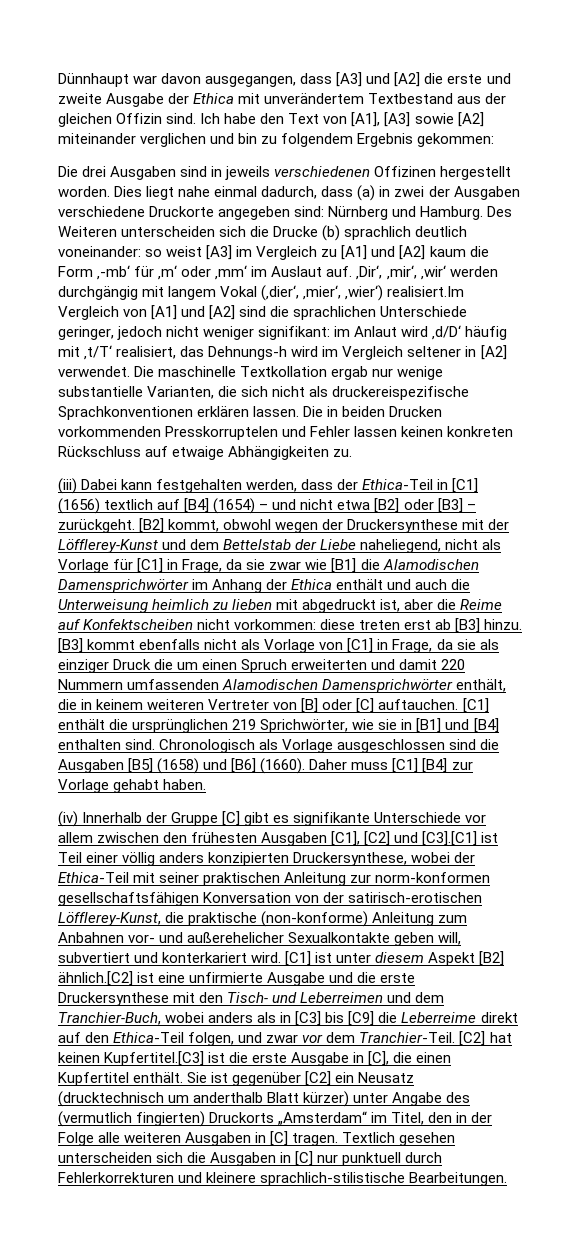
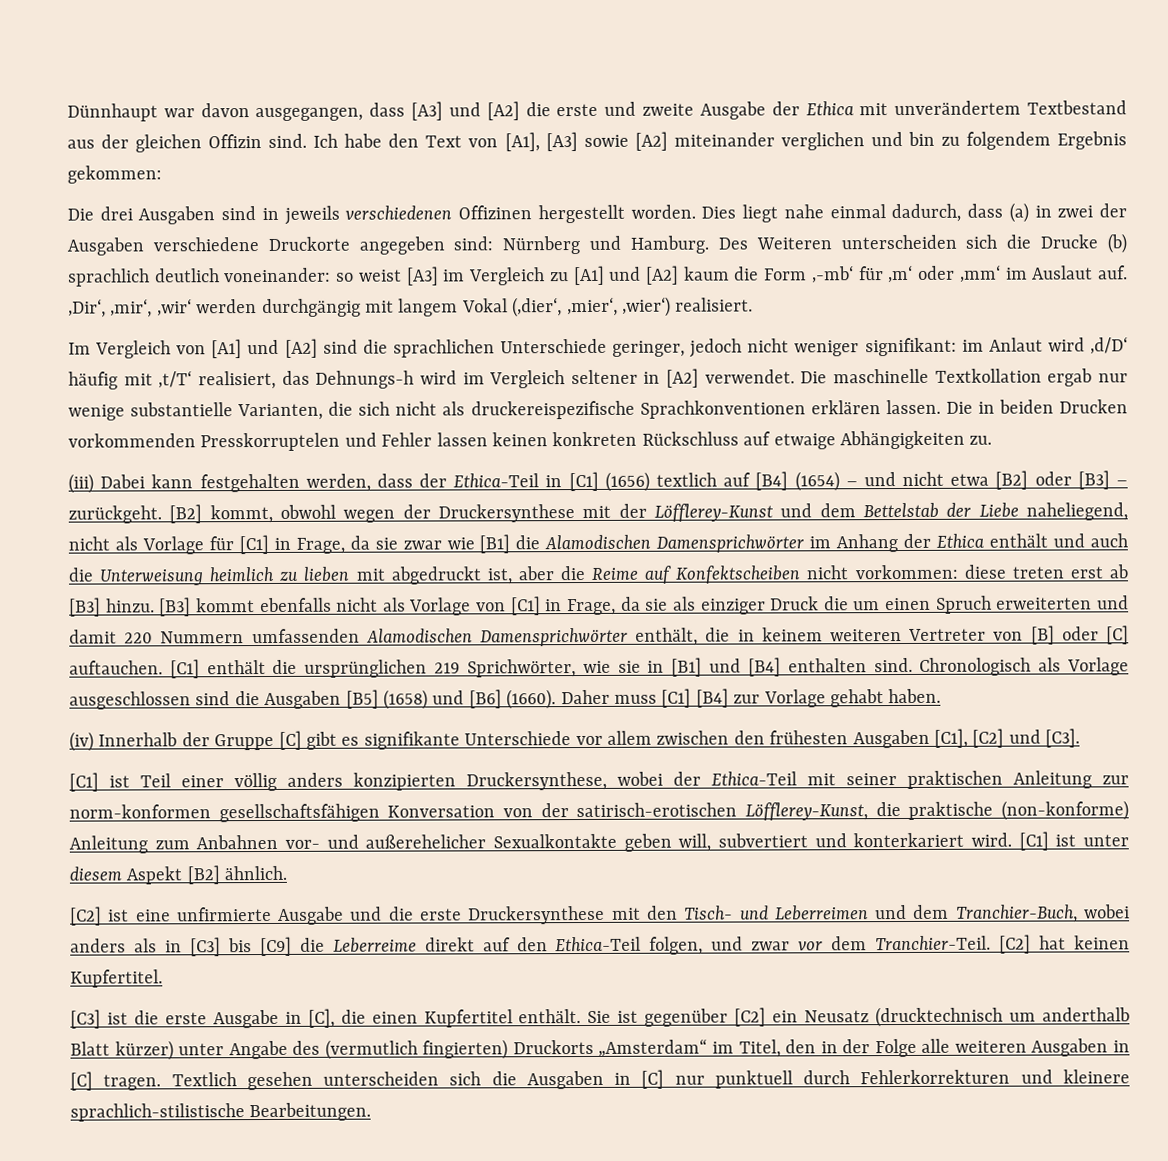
[387,286,465,297] realisiert.Im -> [675,297,754,312] [68,342,91,355] realisiert. // Im
[422,831,478,846] [C3].[C1] -> [1045,728,1081,748] [69,772,99,792] [C3]. // [C1]
[58,971,133,986] ähnlich.[C2] -> [224,865,288,881] [70,906,102,926] ähnlich. // [C2]
[104,1051,205,1066] Kupfertitel.[C3] -> [70,969,163,988] [70,1009,101,1029] Kupfertitel. // [C3]

